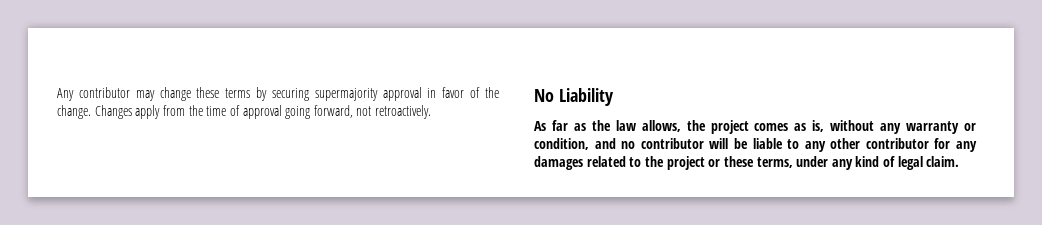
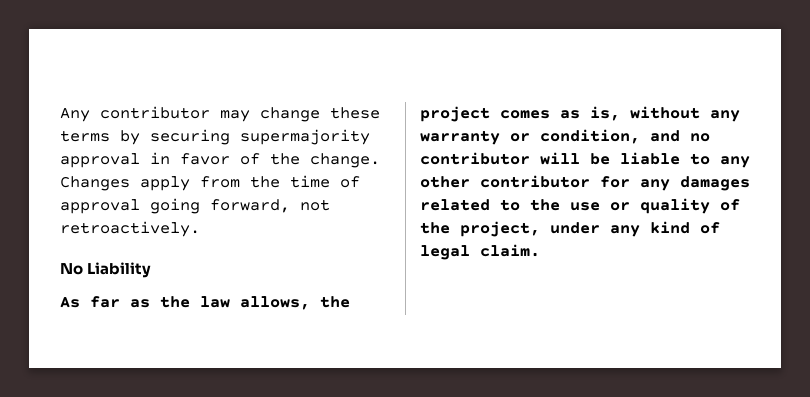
[666,156,793,170] project or these terms, -> [570,198,740,214] [420,221,540,237] use or quality of the project,

